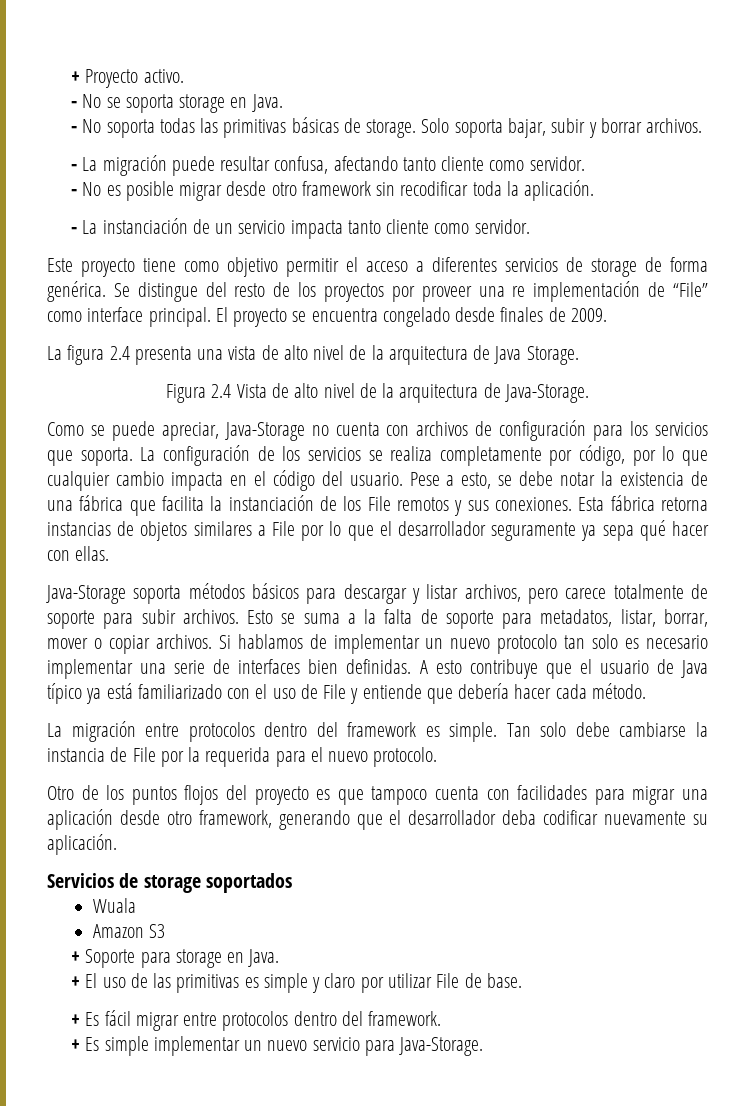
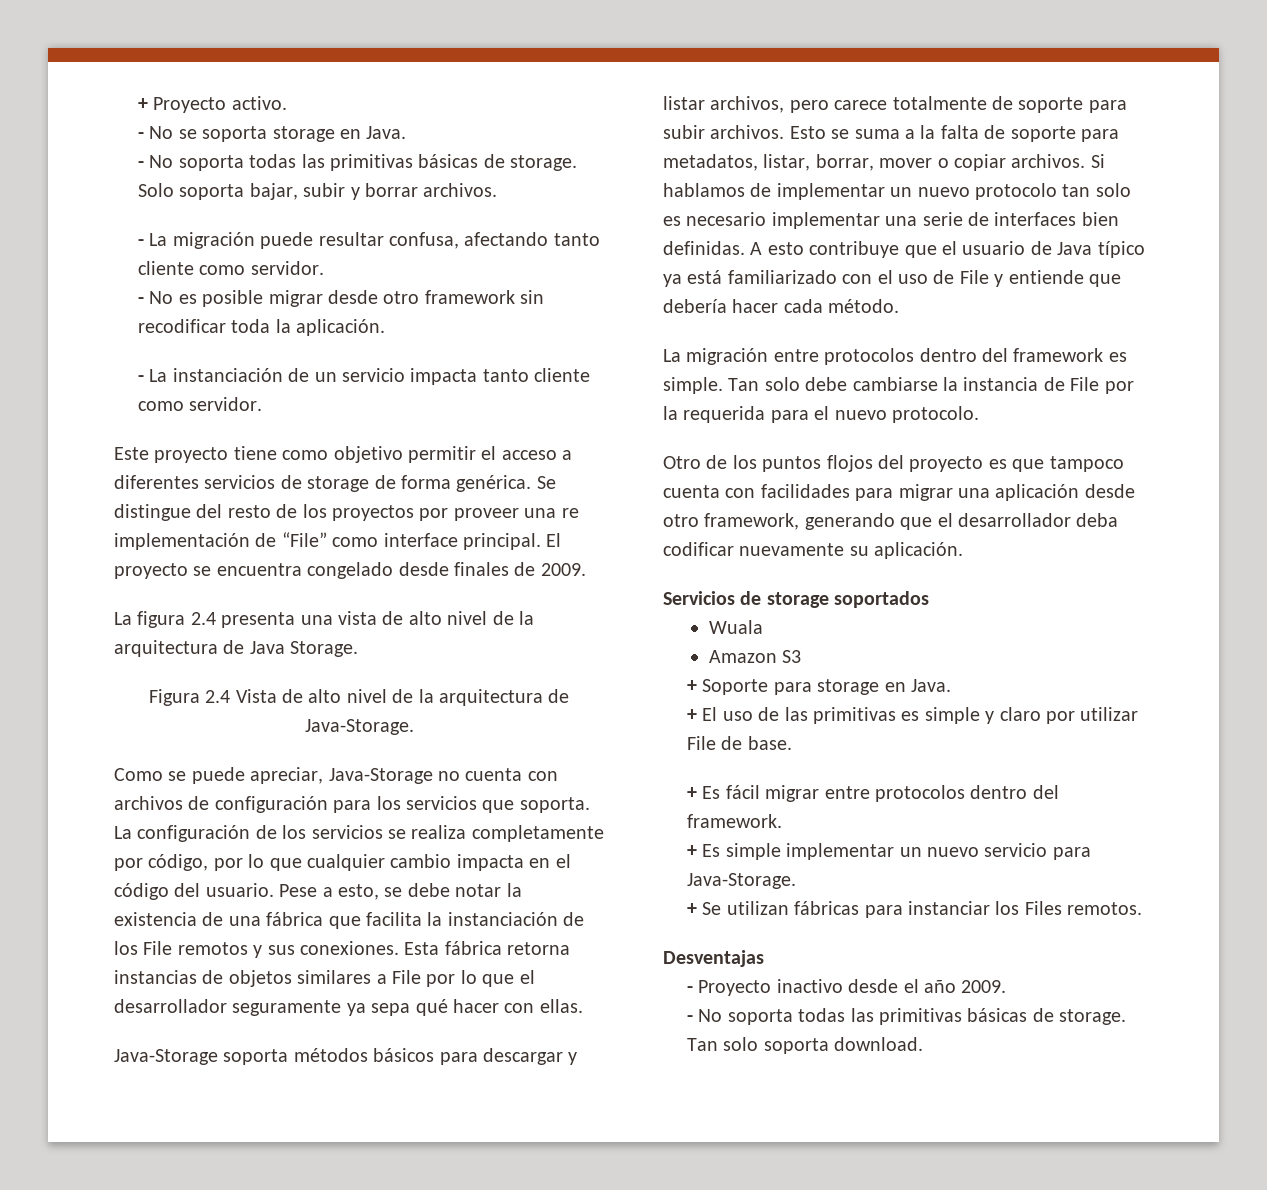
(484, 1046) none -> [687,901,1143,918] [663,950,764,967] [687,979,1007,996] [687,1008,1127,1025] [687,1037,924,1054] // + Se utilizan fábricas para instanciar los Files remotos. // Desventajas // - Proyecto inactivo desde el año 2009. // - No soporta todas las primitivas básicas de storage. Tan solo soporta download.

